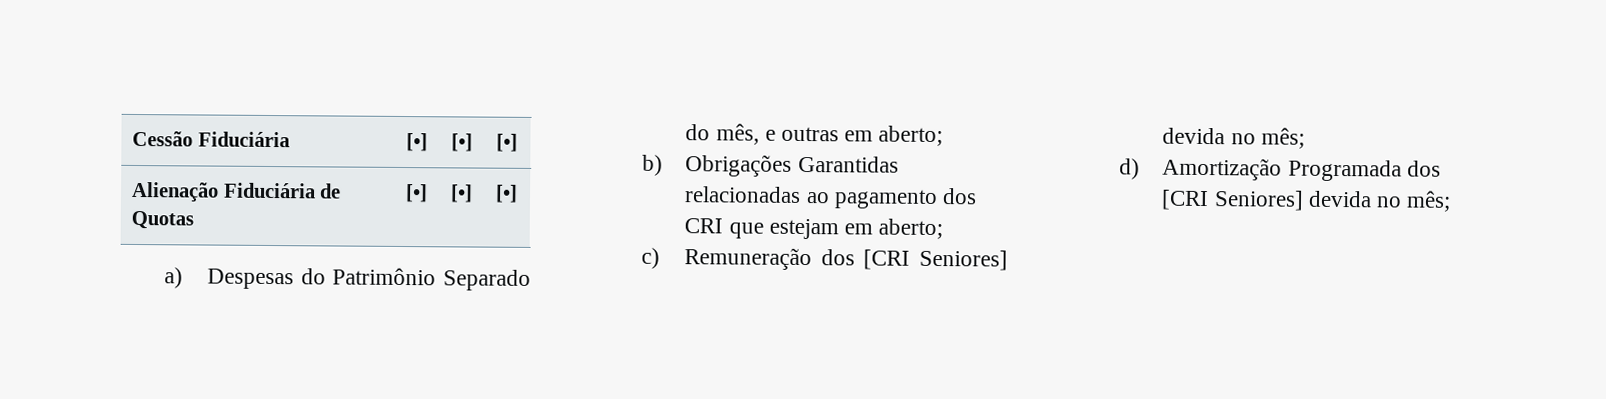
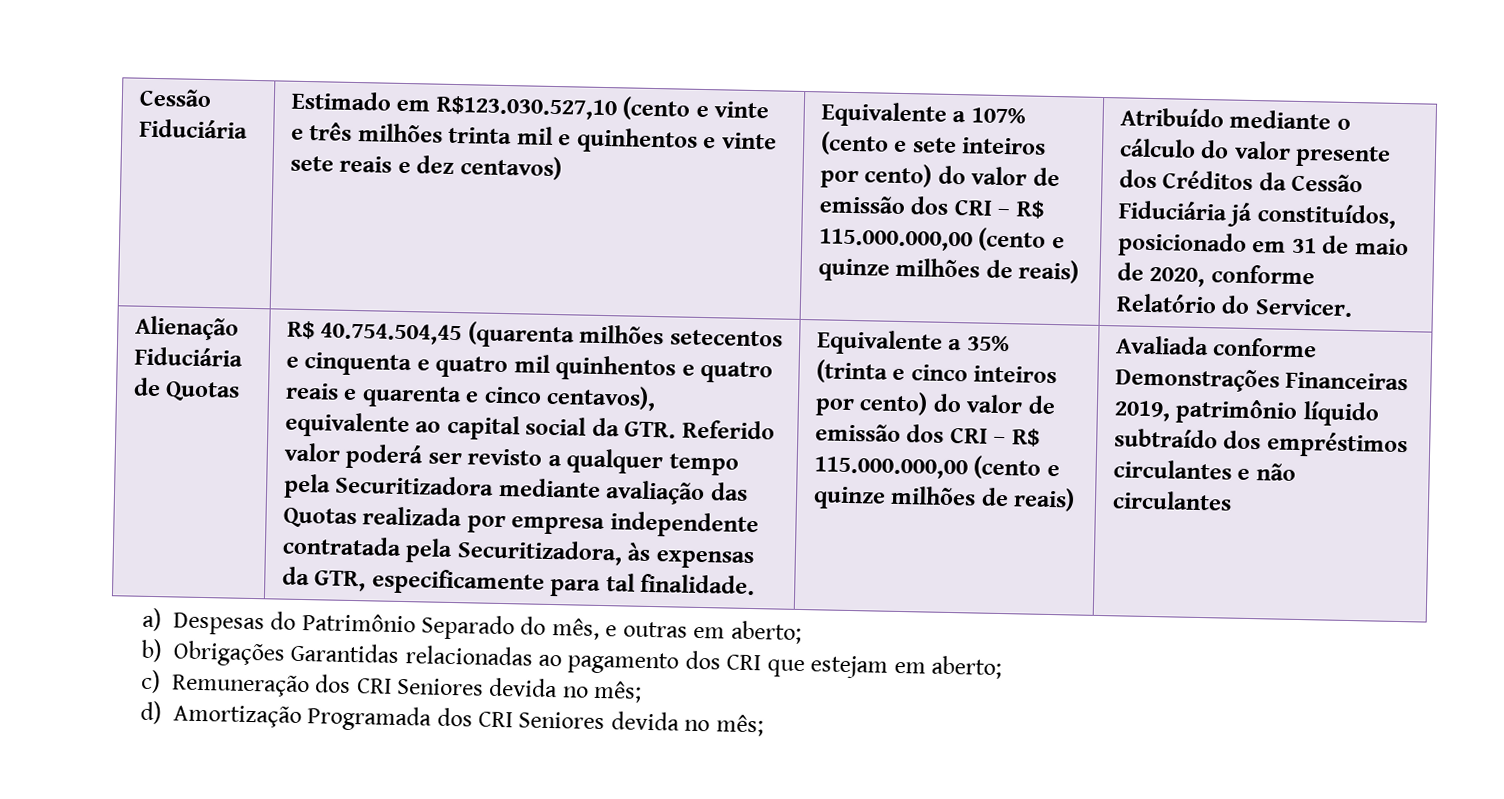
[406,133,429,152] [451,133,474,152] [496,133,519,152] [131,181,342,203] [131,210,195,230] [405,184,429,203] [450,184,474,203] [495,184,519,203] [•] | [•] | [•] // Alienação Fiduciária de Quotas | [•] | [•] | [•] -> [290,90,770,121] [290,122,777,154] [289,155,562,181] [820,101,1026,128] [819,131,1047,156] [819,163,1060,189] [818,195,1045,219] [818,227,1065,252] [817,257,1080,284] [1119,107,1351,130] [1118,138,1392,168] [1118,169,1364,193] [1117,200,1397,229] [1116,231,1409,258] [1116,262,1315,288] [1115,293,1353,318] [134,315,239,341] [133,346,243,367] [132,377,241,402] [286,320,783,349] [285,352,774,384] [284,382,657,412] [284,411,775,441] [283,442,739,476] [282,473,748,506] [282,506,759,539] [281,535,754,570] [281,566,756,598] [815,329,1010,356] [815,359,1058,384] [814,391,1056,417] [814,423,1040,447] [813,455,1060,480] [812,485,1076,512] [1115,335,1318,358] [1114,367,1409,393] [1113,398,1380,427] [1113,428,1408,459] [1112,459,1296,481] [1111,490,1232,511] Estimado em R$123.030.527,10 (cento e vinte e três milhões trinta mil e quinhentos e vinte sete reais e dez centavos) | Equivalente a 107% (cento e sete inteiros por cento) do valor de emissão dos CRI – R$ 115.000.000,00 (cento e quinze milhões de reais) | Atribuído mediante o cálculo do valor presente dos Créditos da Cessão Fiduciária já constituídos, posicionado em 31 de maio de 2020, conforme Relatório do Servicer. // Alienação Fiduciária de Quotas | R$ 40.754.504,45 (quarenta milhões setecentos e cinquenta e quatro mil quinhentos e quatro reais e quarenta e cinco centavos), equivalente ao capital social da GTR. Referido valor poderá ser revisto a qualquer tempo pela Securitizadora mediante avaliação das Quotas realizada por empresa independente contratada pela Securitizadora, às expensas da GTR, especificamente para tal finalidade. | Equivalente a 35% (trinta e cinco inteiros por cento) do valor de emissão dos CRI – R$ 115.000.000,00 (cento e quinze milhões de reais) | Avaliada conforme Demonstrações Financeiras 2019, patrimônio líquido subtraído dos empréstimos circulantes e não circulantes
[863,249,1008,271] [CRI Seniores] -> [356,677,485,696] CRI Seniores
[1161,189,1304,211] [CRI Seniores] -> [478,711,606,730] CRI Seniores

